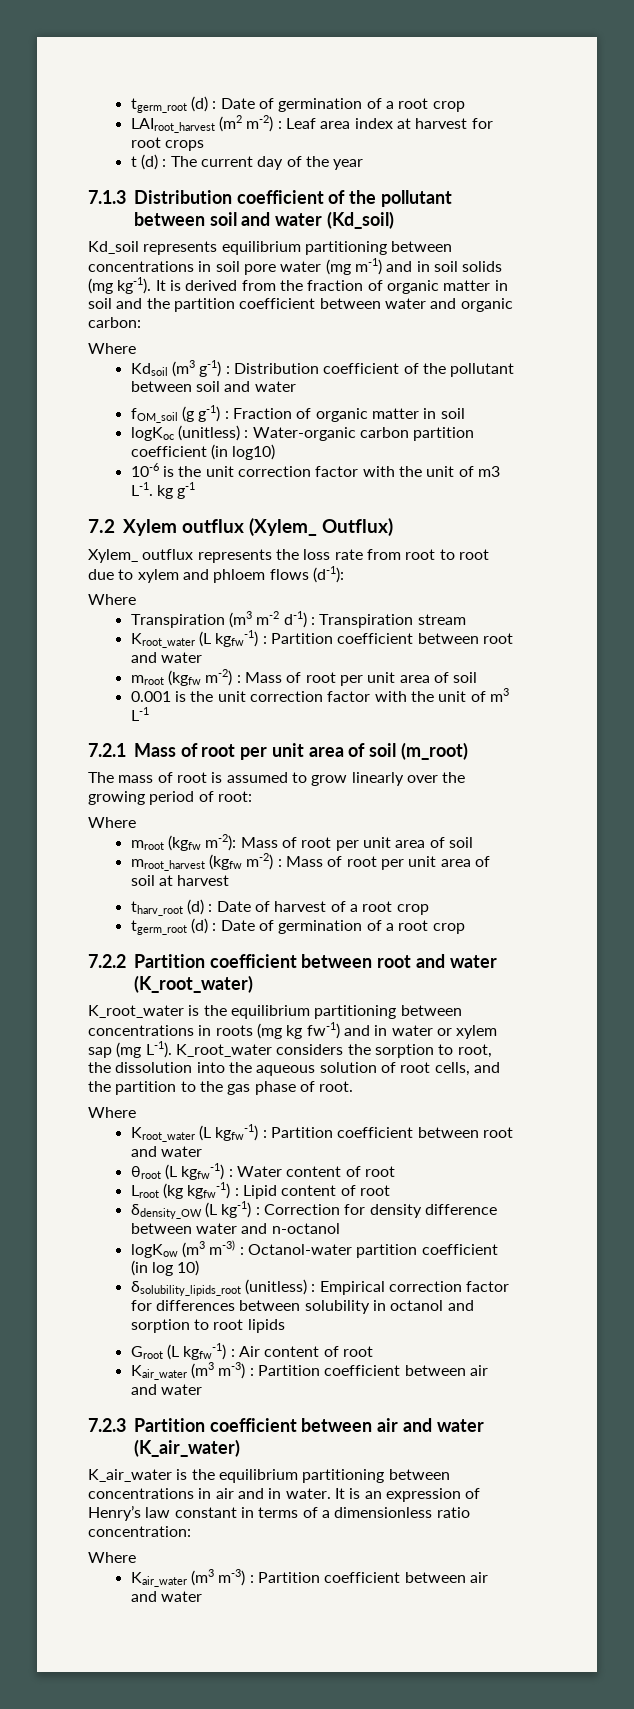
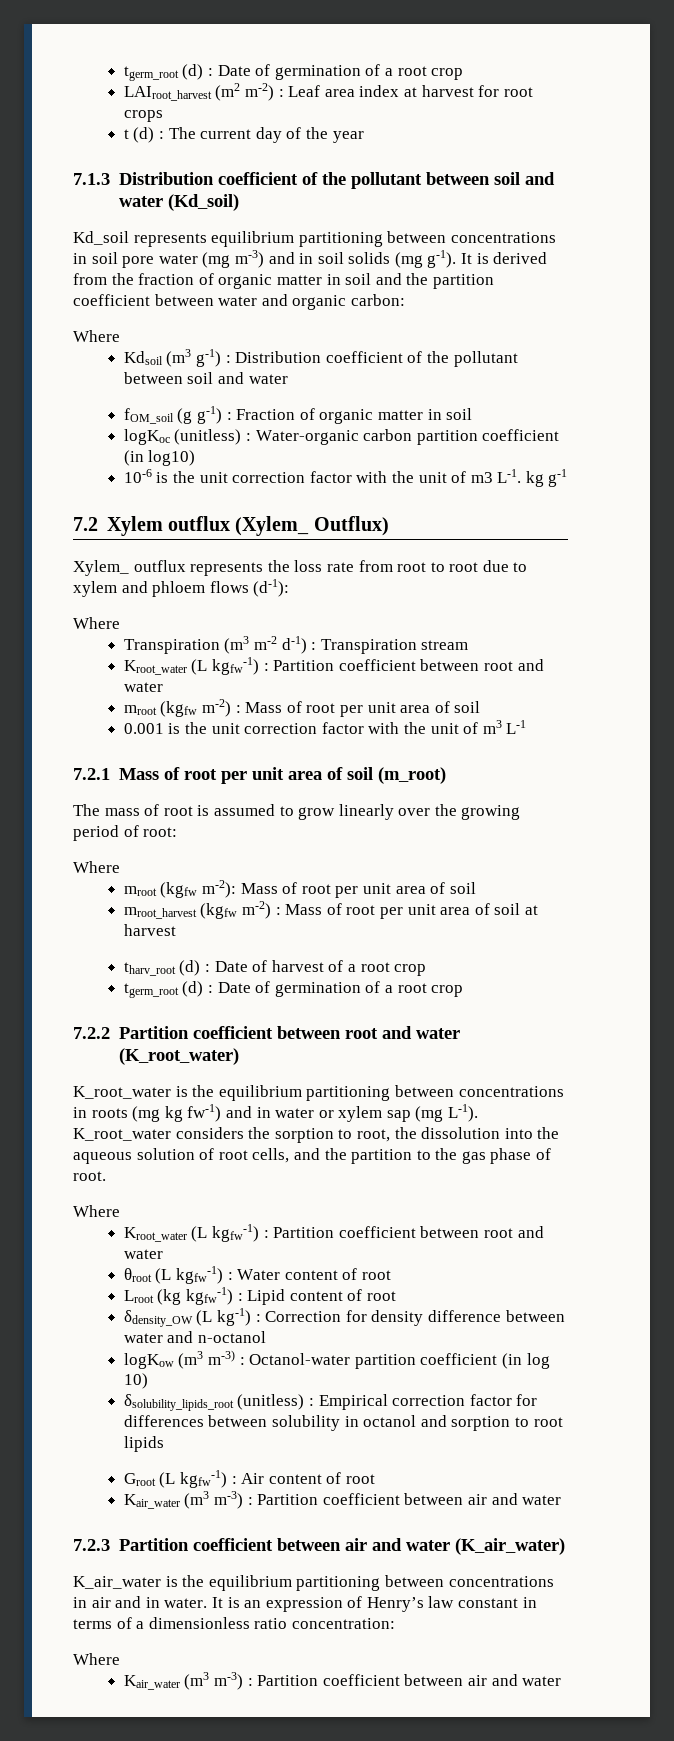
[354,258,382,275] m-1) -> [234,250,264,268] m-3)
[117,277,152,294] kg-1). -> [427,250,457,268] g-1).

